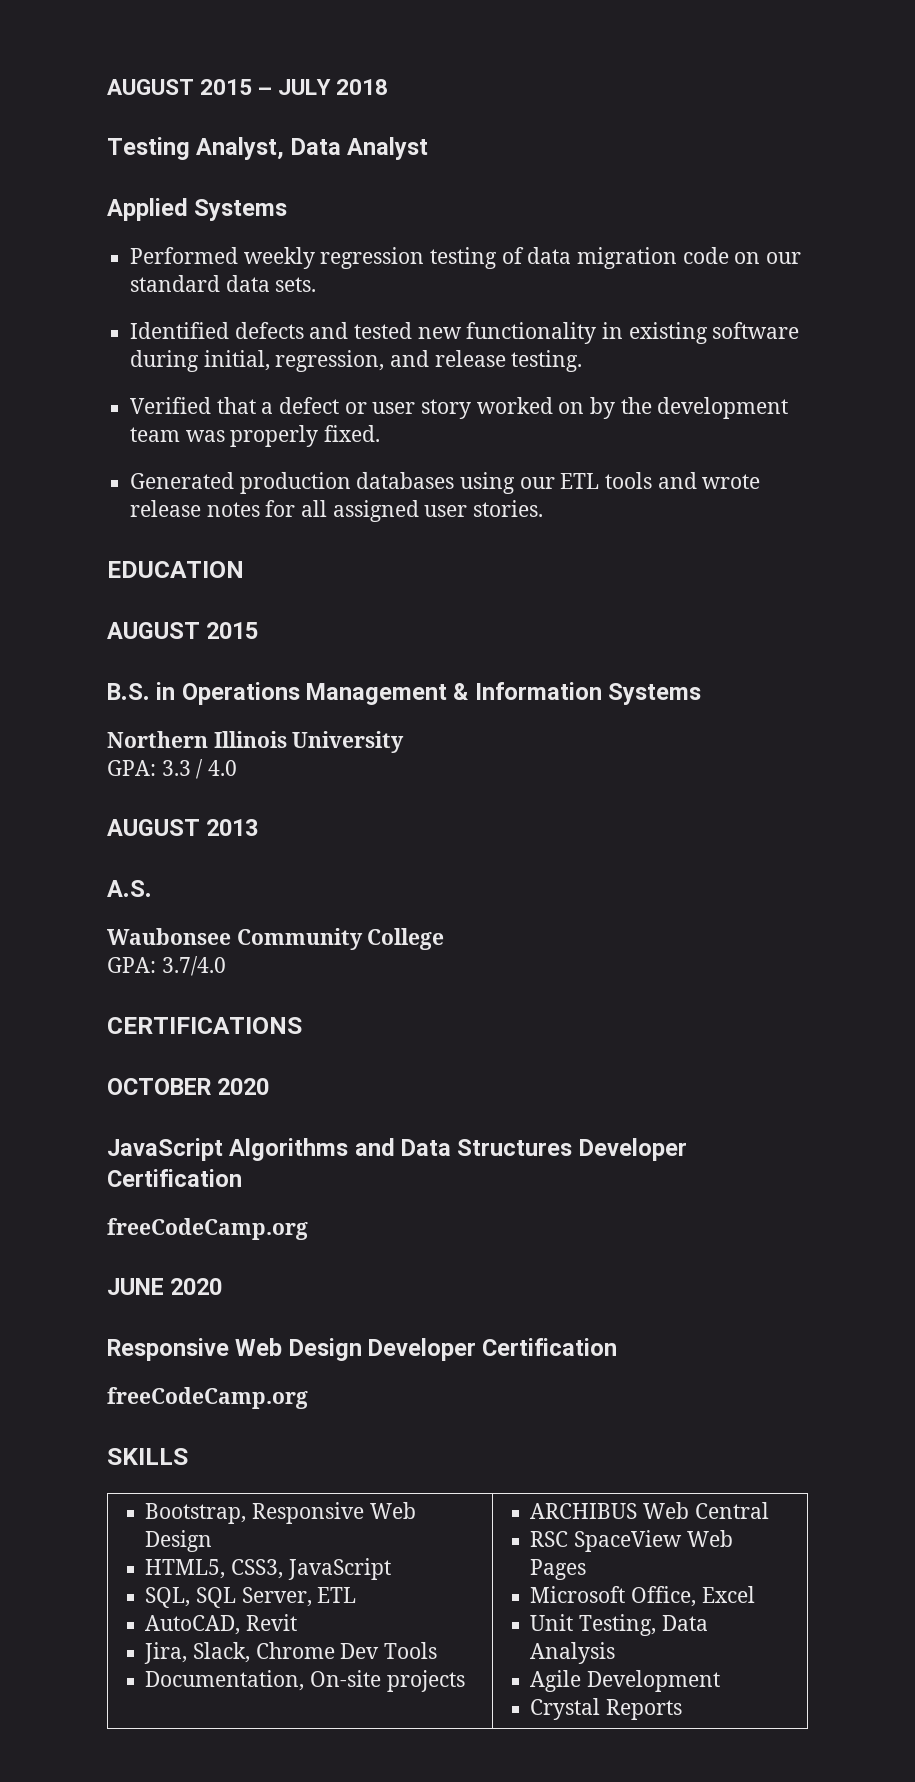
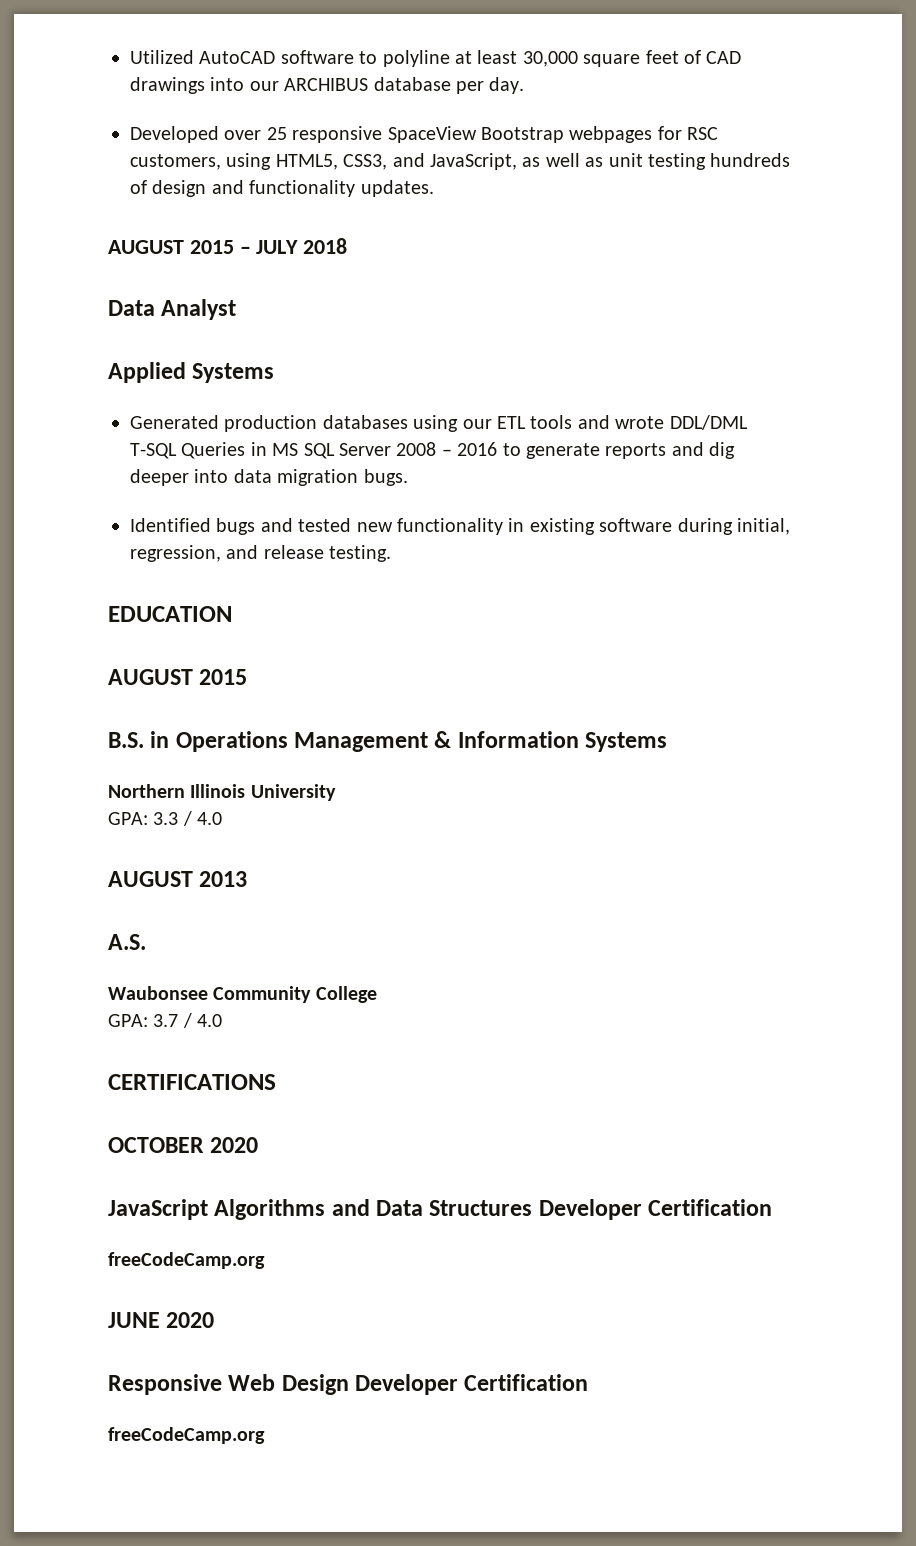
(107, 87) none -> [130,50,742,67] [130,77,525,94] [130,126,719,143] [130,153,791,170] [130,180,434,197] Utilized AutoCAD software to polyline at least 30,000 square feet of CAD drawings into our ARCHIBUS database per day. // Developed over 25 responsive SpaceView Bootstrap webpages for RSC customers, using HTML5, CSS3, and JavaScript, as well as unit testing hundreds of design and functionality updates. //
[107,137,285,160] Testing Analyst, -> (348, 246) none
[130,247,802,269] [130,275,317,292] Performed weekly regression testing of data migration code on our standard data sets. -> [130,415,748,432] [130,442,736,459] [130,469,408,486] Generated production databases using our ETL tools and wrote DDL/DML T-SQL Queries in MS SQL Server 2008 – 2016 to generate reports and dig deeper into data migration bugs.
[234,322,304,339] defects -> [216,518,256,535] bugs
[130,397,789,419] [130,425,381,447] [130,472,761,494] [130,500,544,522] // Verified that a defect or user story worked on by the development team was properly fixed. // Generated production databases using our ETL tools and wrote release notes for all assigned user stories. -> (392, 553) none
[161,956,226,976] 3.7/4.0 -> [153,1013,223,1028] 3.7 / 4.0
[107,1448,188,1465] [145,1502,416,1524] [145,1530,213,1552] [145,1558,391,1580] [145,1587,357,1608] [145,1614,298,1635] [144,1642,438,1664] [145,1670,465,1692] [530,1502,769,1519] [530,1530,733,1552] [530,1559,587,1580] [530,1586,755,1607] [530,1614,708,1636] [530,1642,616,1664] [530,1670,721,1692] [530,1698,683,1720] // SKILLS // Bootstrap, Responsive Web Design // HTML5, CSS3, JavaScript // SQL, SQL Server, ETL // AutoCAD, Revit // Jira, Slack, Chrome Dev Tools // Documentation, On-site projects | ARCHIBUS Web Central // RSC SpaceView Web Pages // Microsoft Office, Excel // Unit Testing, Data Analysis // Agile Development // Crystal Reports -> (265, 1435) none

